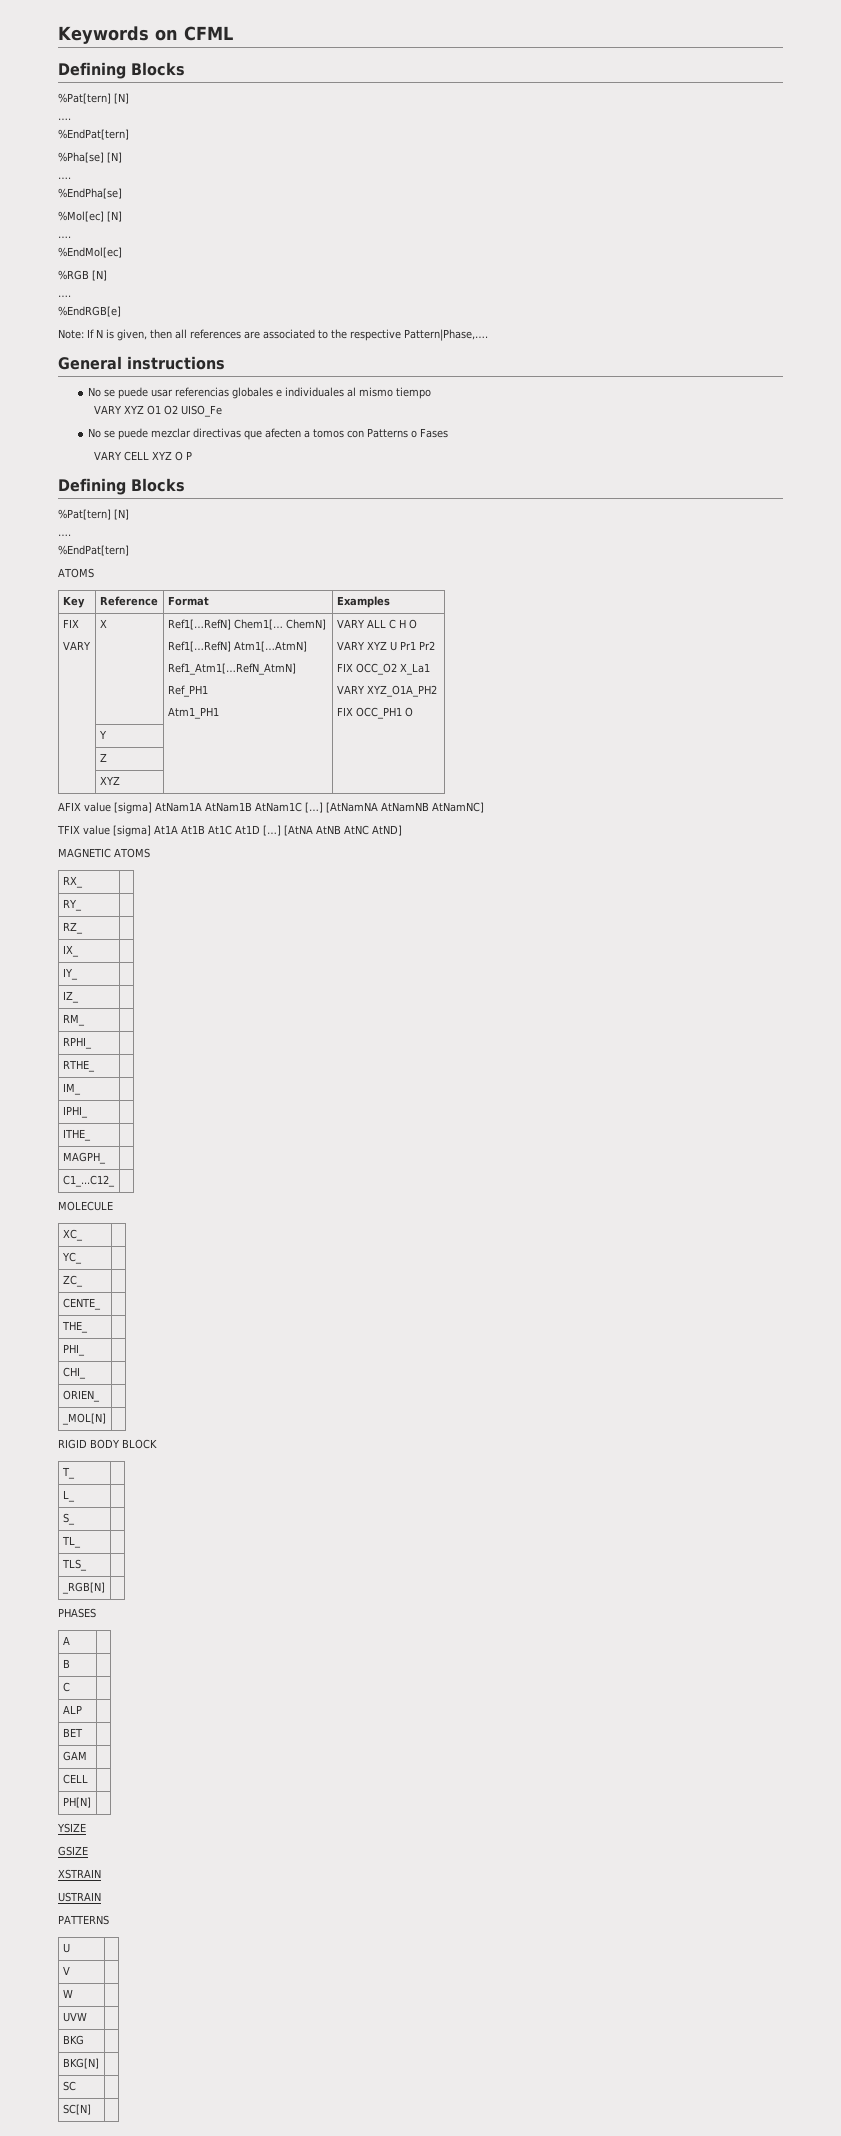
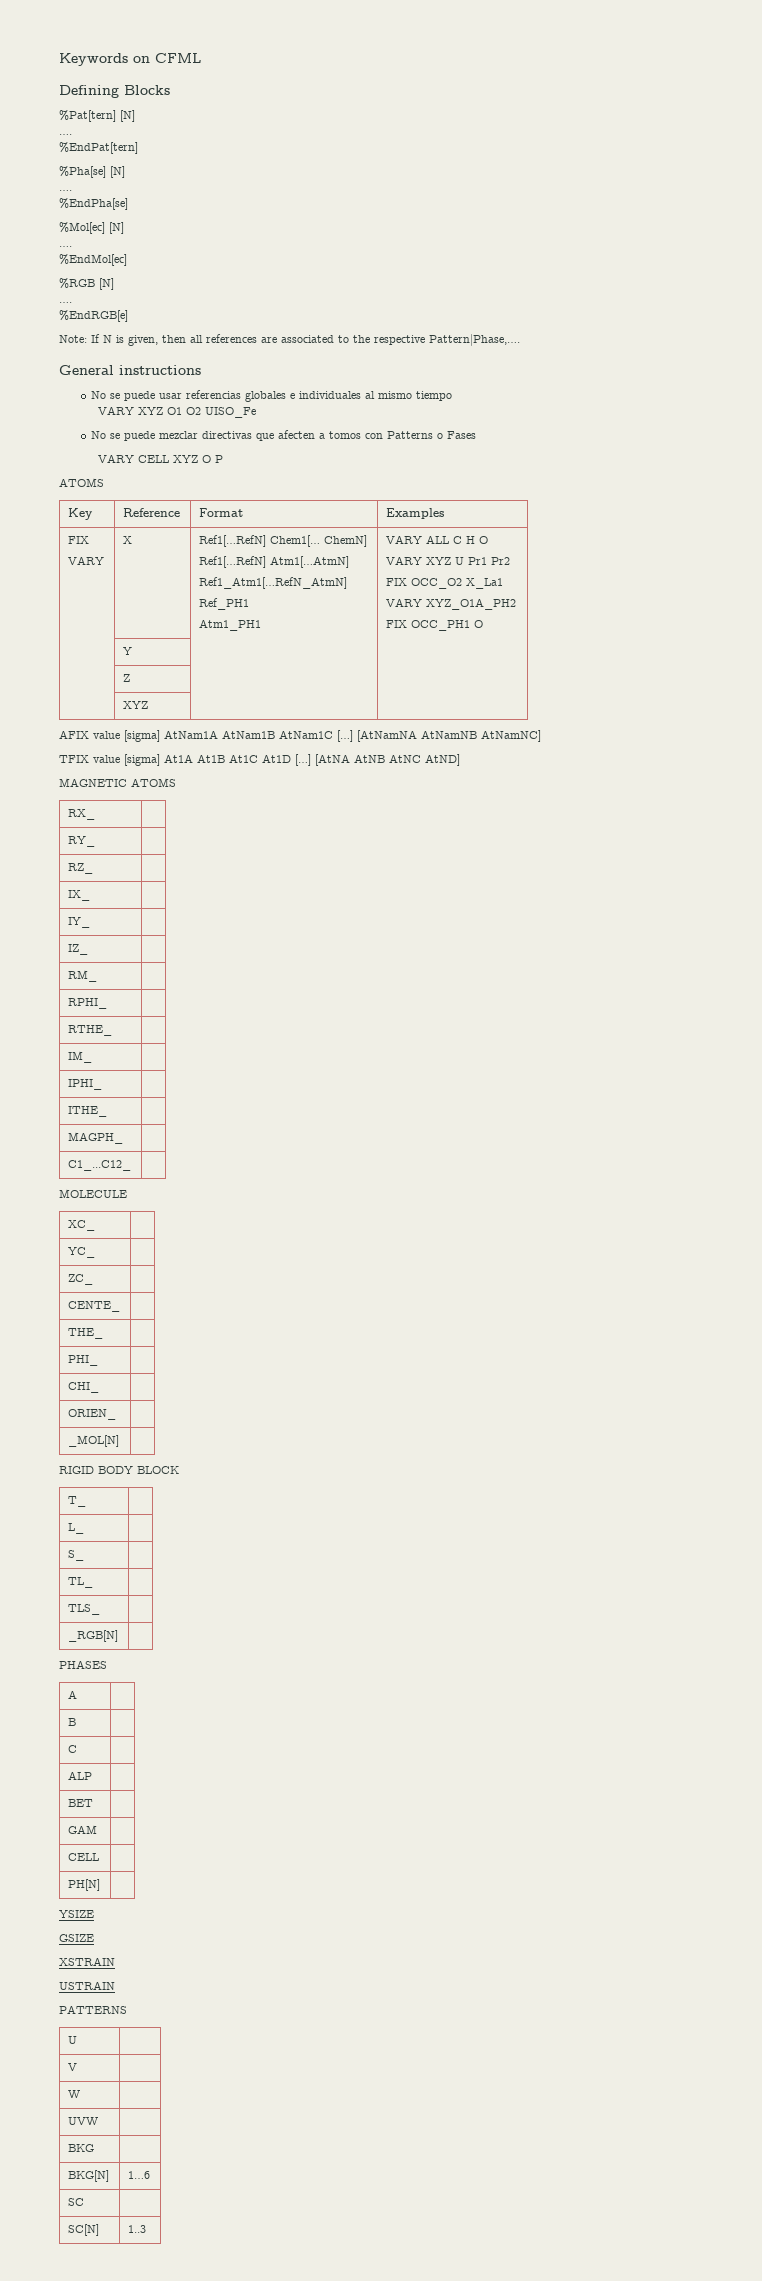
[58,478,185,495] [58,509,129,520] [58,534,71,536] [58,545,129,556] // Defining Blocks // %Pat[tern] [N] // …. // %EndPat[tern] -> (223, 459) none
(99, 2063) none -> [128,2171,151,2179] 1…6
(91, 2109) none -> [128,2225,147,2233] 1..3

